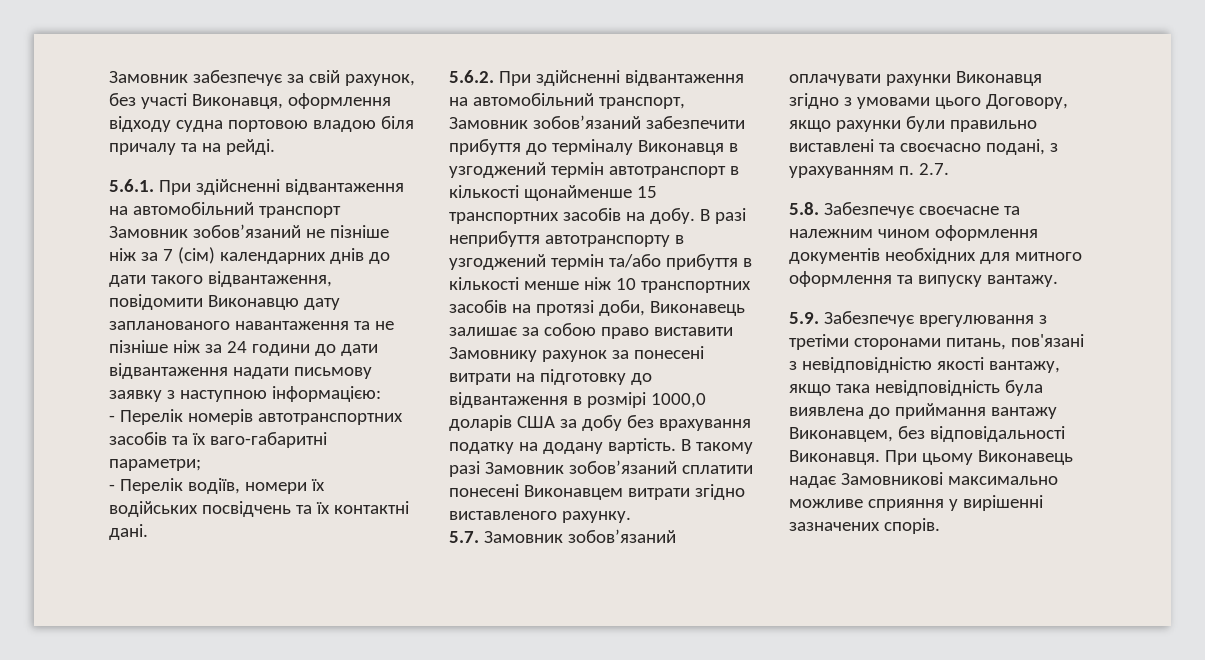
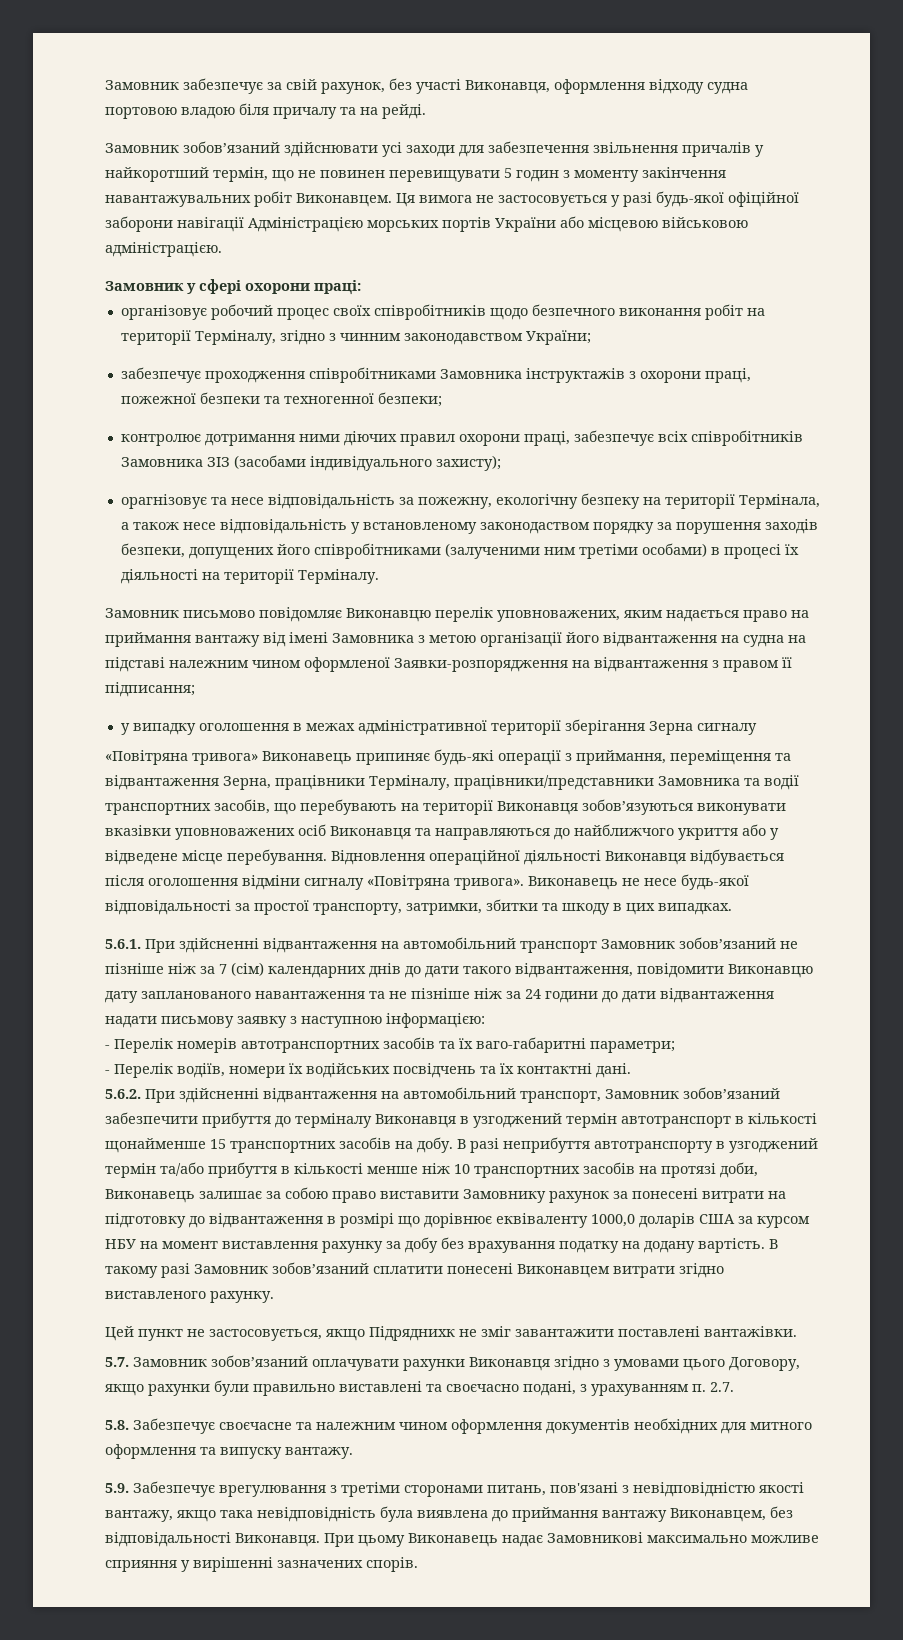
(275, 147) none -> [105,141,764,157] [105,167,726,182] [105,191,799,207] [105,216,748,232] [105,242,222,257] [105,279,361,295] [120,304,765,320] [120,330,591,345] [120,367,751,383] [120,392,442,407] [120,430,803,446] [120,455,501,471] [120,493,820,509] [120,519,818,534] [120,543,799,559] [120,569,379,584] [105,607,809,622] [105,632,806,647] [105,657,792,672] [105,682,195,697] [120,719,757,735] [105,749,791,765] [105,775,799,790] [105,799,786,815] [105,824,779,840] [105,849,784,865] [105,874,749,890] [105,899,732,915] // Замовник зобов’язаний здійснювати усі заходи для забезпечення звільнення причалів у найкоротший термін, що не повинен перевищувати 5 годин з моменту закінчення навантажувальних робіт Виконавцем. Ця вимога не застосовується у разі будь-якої офіційної заборони навігації Адміністрацією морських портів України або місцевою військовою адміністрацією. // Замовник у сфері охорони праці: // організовує робочий процес своїх співробітників щодо безпечного виконання робіт на території Терміналу, згідно з чинним законодавством України; // забезпечує проходження співробітниками Замовника інструктажів з охорони праці, пожежної безпеки та техногенної безпеки; // контролює дотримання ними діючих правил охорони праці, забезпечує всіх співробітників Замовника ЗІЗ (засобами індивідуального захисту); // орагнізовує та несе відповідальність за пожежну, екологічну безпеку на території Термінала, а також несе відповідальність у встановленому законодаством порядку за порушення заходів безпеки, допущених його співробітниками (залученими ним третіми особами) в процесі їх діяльності на території Терміналу. // Замовник письмово повідомляє Виконавцю перелік уповноважених, яким надається право на приймання вантажу від імені Замовника з метою організації його відвантаження на судна на підставі належним чином оформленої Заявки-розпорядження на відвантаження з правом її підписання; // у випадку оголошення в межах адміністративної території зберігання Зерна сигналу // «Повітряна тривога» Виконавець припиняє будь-які операції з приймання, переміщення та відвантаження Зерна, працівники Терміналу, працівники/представники Замовника та водії транспортних засобів, що перебувають на території Виконавця зобов’язуються виконувати вказівки уповноважених осіб Виконавця та направляються до найближчого укриття або у відведене місце перебування. Відновлення операційної діяльності Виконавця відбувається після оголошення відміни сигналу «Повітряна тривога». Виконавець не несе будь-якої відповідальності за простої транспорту, затримки, збитки та шкоду в цих випадках.
(646, 400) none -> [398,1213,588,1228] що дорівнює еквіваленту
(577, 423) none -> [757,1216,810,1228] [105,1239,401,1253] курсом НБУ на момент виставлення рахунку за
(631, 517) none -> [105,1326,797,1341] // Цей пункт не застосовується, якщо Підряднихк не зміг завантажити поставлені вантажівки.

